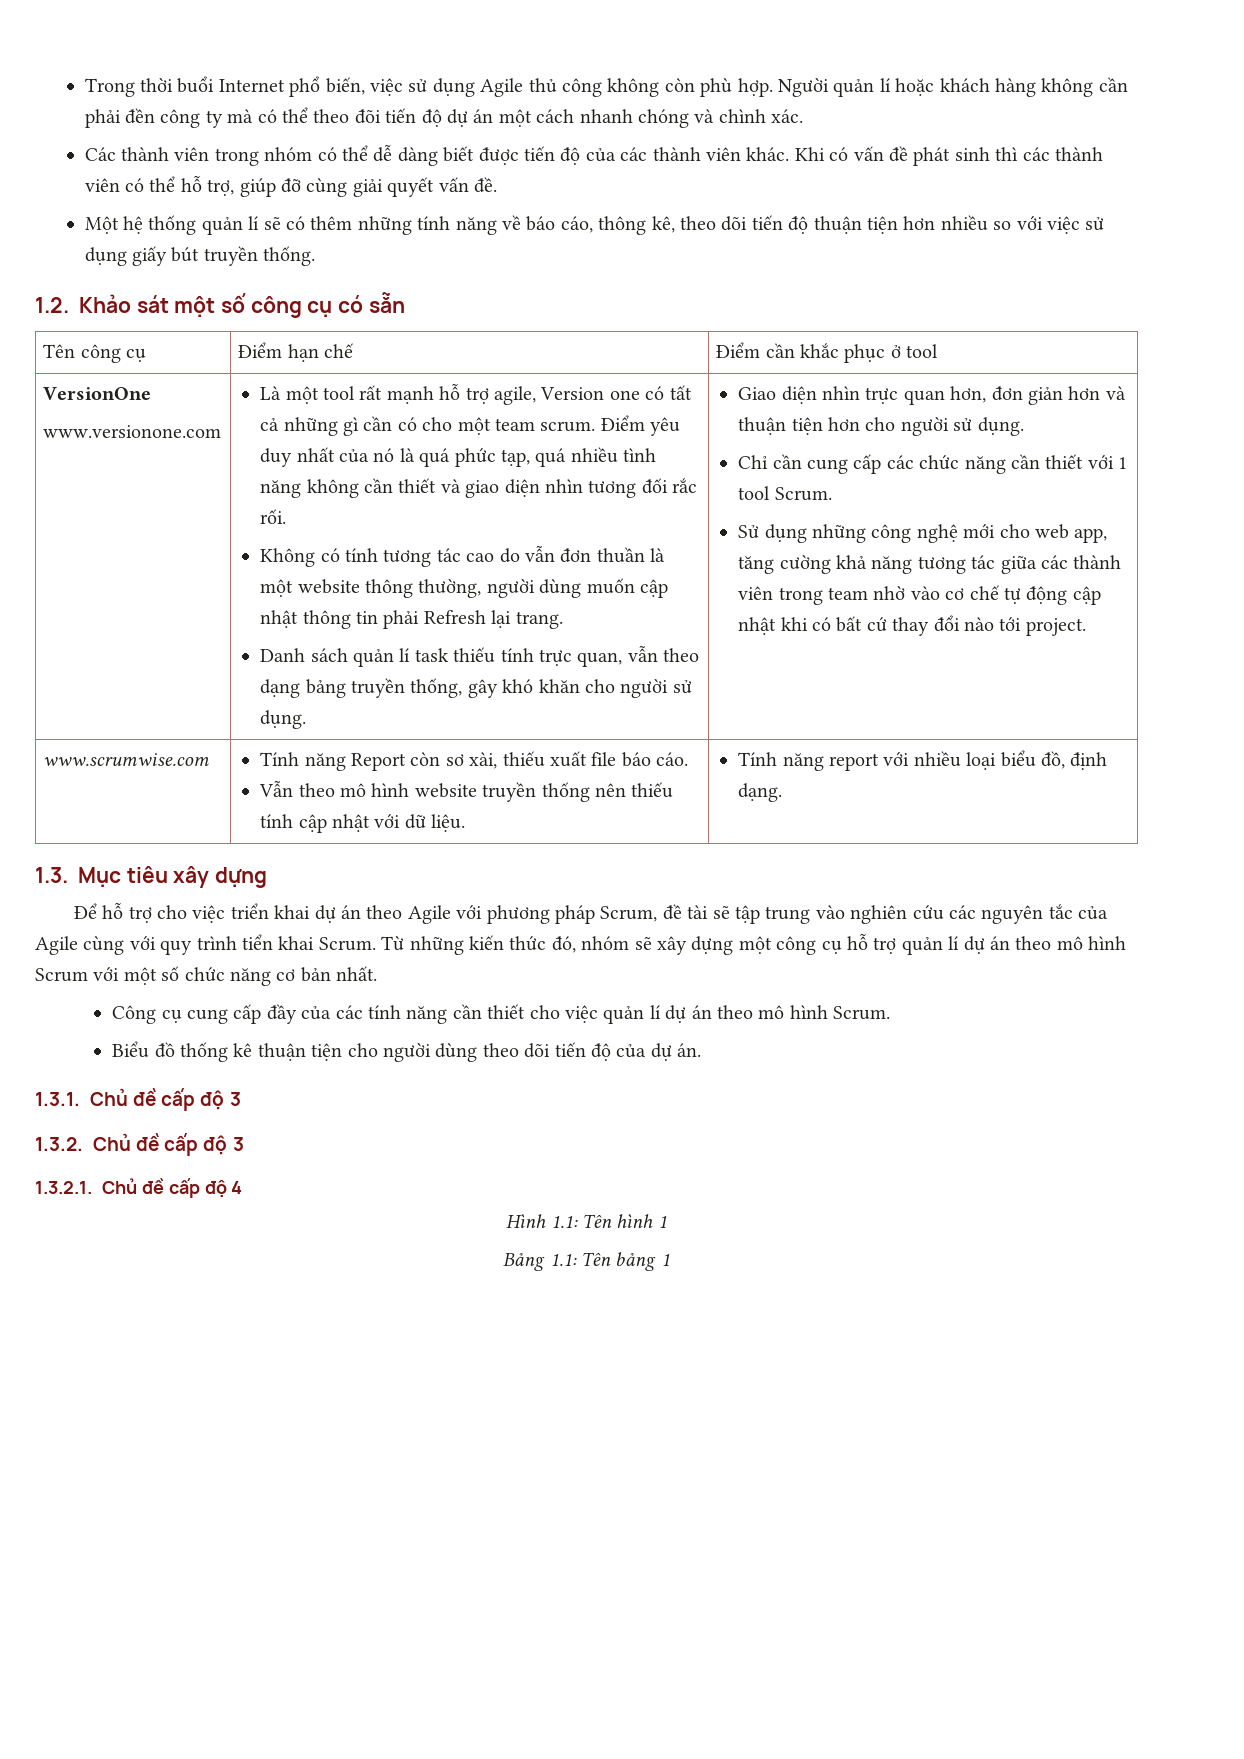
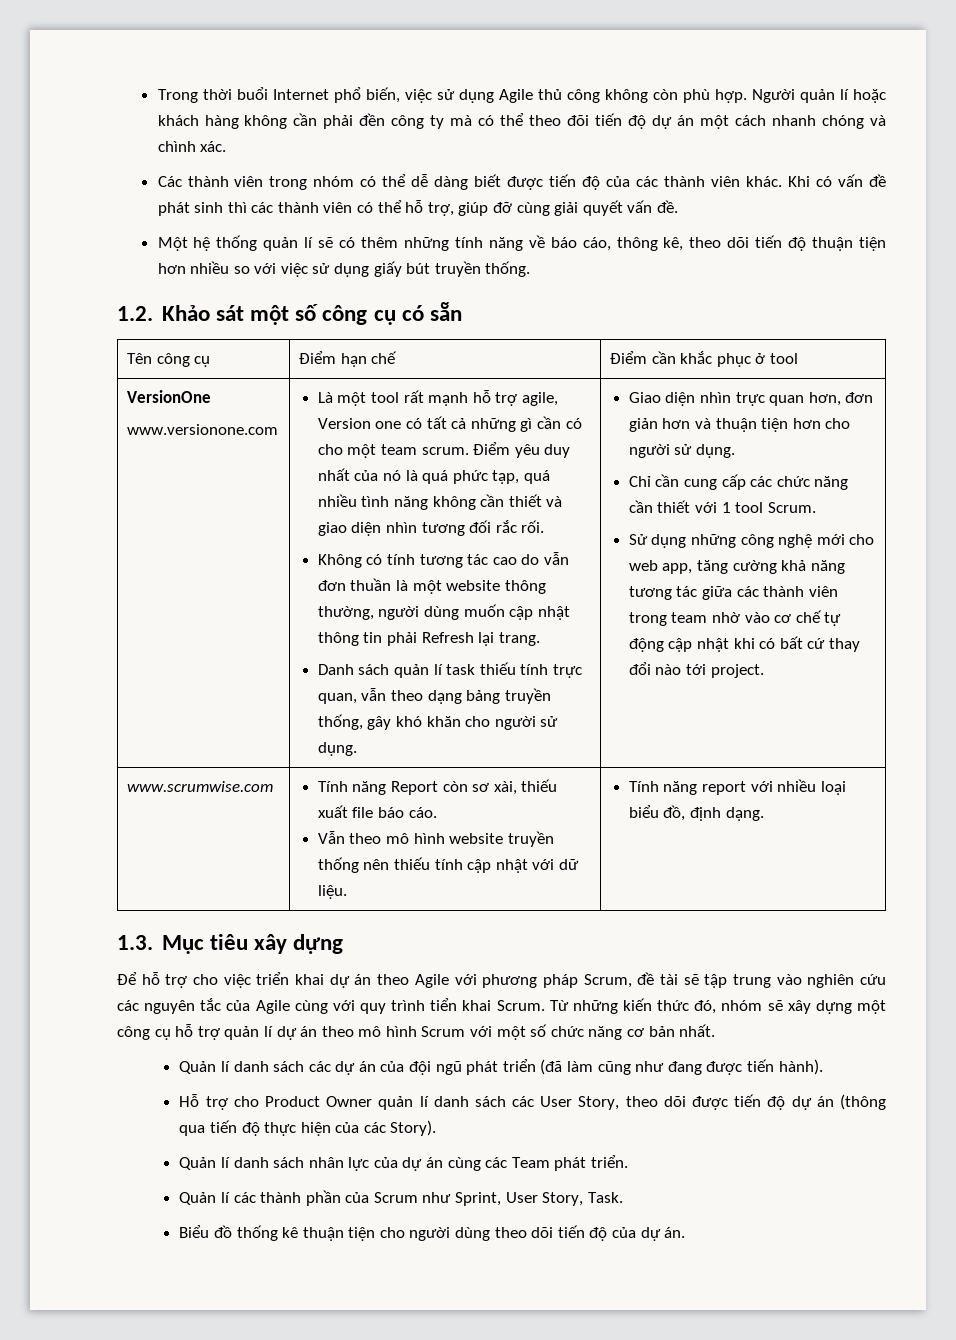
[112,1004,891,1024] Công cụ cung cấp đầy của các tính năng cần thiết cho việc quản lí dự án theo mô hình Scrum. -> [179,1059,823,1075] [179,1094,887,1110] [179,1120,437,1136] [179,1155,629,1171] [179,1190,623,1206] Quản lí danh sách các dự án của đội ngũ phát triển (đã làm cũng như đang được tiến hành). // Hỗ trợ cho Product Owner quản lí danh sách các User Story, theo dõi được tiến độ dự án (thông qua tiến độ thực hiện của các Story). // Quản lí danh sách nhân lực của dự án cùng các Team phát triển. // Quản lí các thành phần của Scrum như Sprint, User Story, Task.
[35,1088,241,1111] [35,1133,244,1156] [35,1178,243,1198] [506,1214,667,1228] [503,1252,670,1271] // 1.3.1. Chủ đề cấp độ 3 // 1.3.2. Chủ đề cấp độ 3 // 1.3.2.1. Chủ đề cấp độ 4 // Hình 1.1: Tên hình 1 // Bảng 1.1: Tên bảng 1 -> (686, 1232) none

